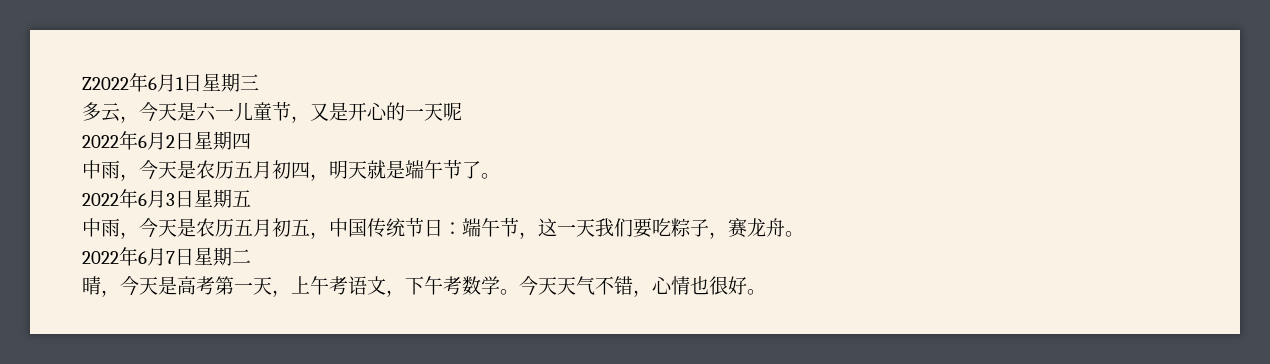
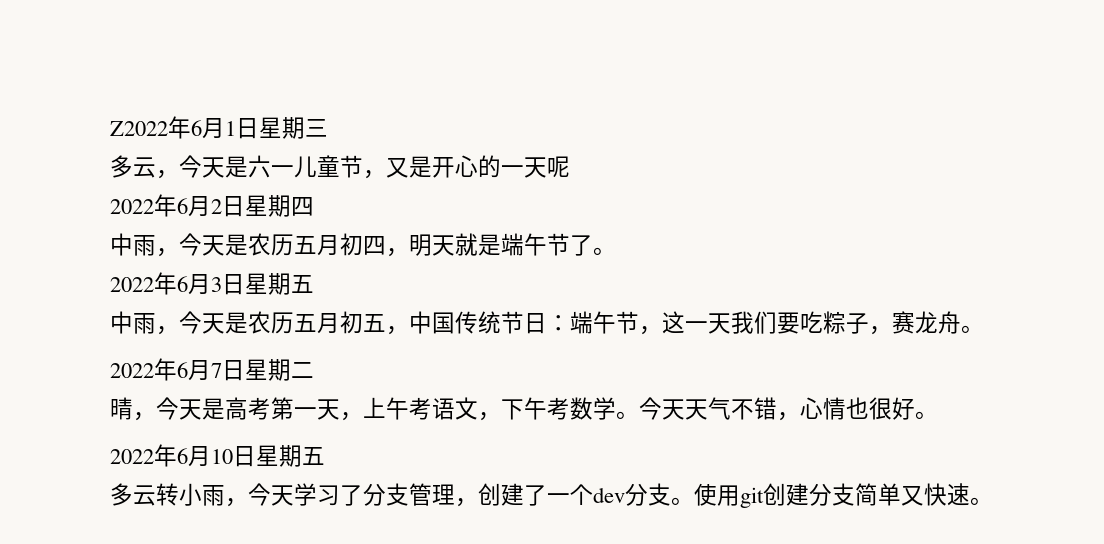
(766, 292) none -> [110,444,325,467] [110,483,993,508] // 2022年6月10日星期五 // 多云转小雨，今天学习了分支管理，创建了一个dev分支。使用git创建分支简单又快速。

